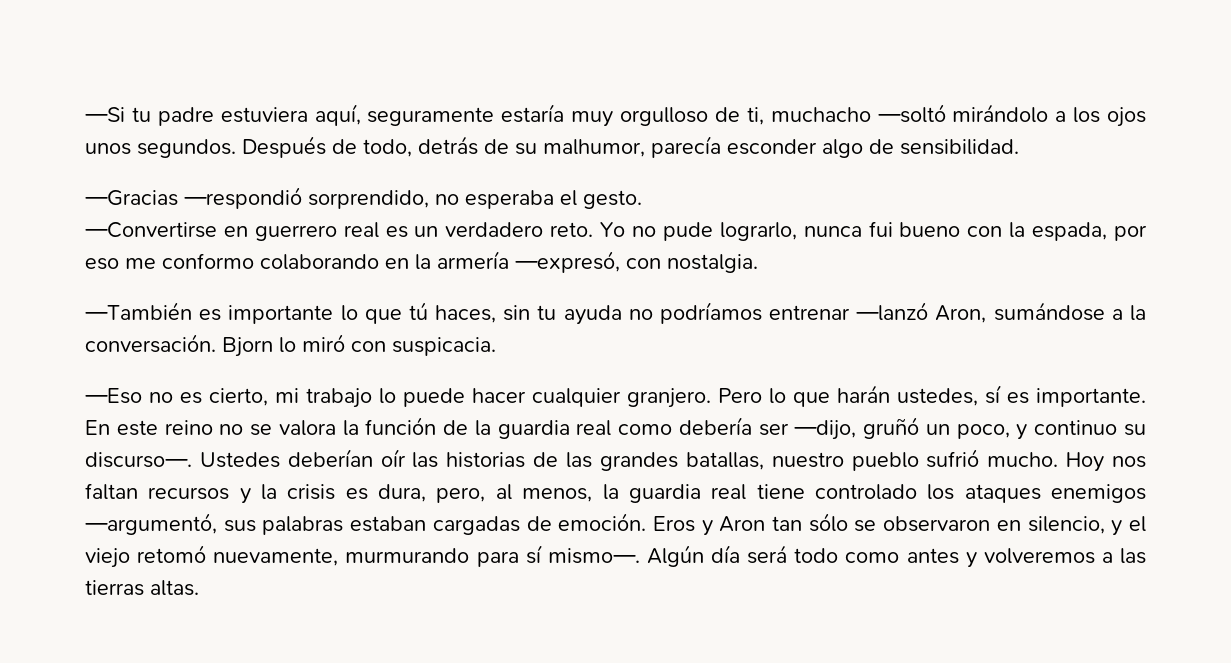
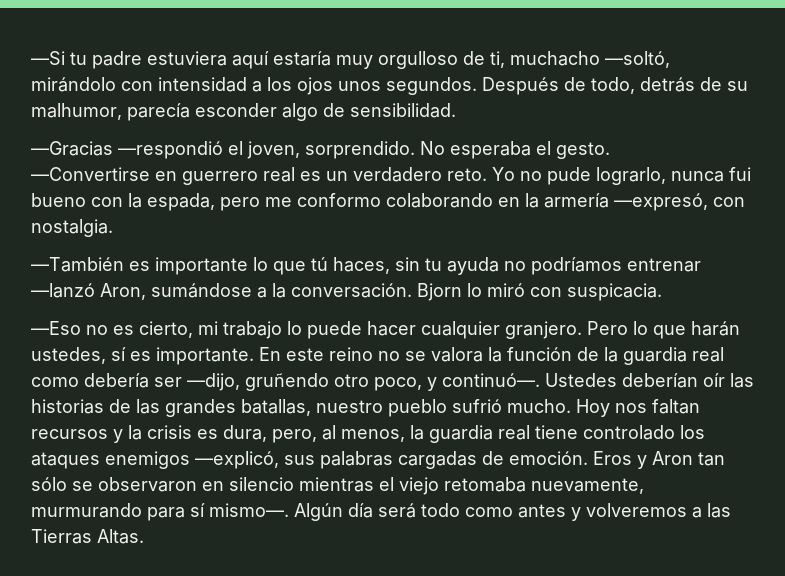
[314,104,495,126] aquí, seguramente -> [232,51,269,69] aquí
[877,104,1049,123] —soltó mirándolo -> [605,51,670,68] [31,77,247,92] —soltó, mirándolo con intensidad
[308,190,459,209] sorprendido, no -> [228,141,445,159] el joven, sorprendido. No
[1114,225,1148,241] [85,258,119,270] por eso -> [220,197,260,211] pero
[863,417,1147,440] [85,452,192,468] gruñó un poco, y continuo su discurso—. -> [245,373,540,391] gruñendo otro poco, y continuó—.
[85,513,217,535] —argumentó, -> [195,451,279,469] —explicó,
[350,516,427,532] estaban -> (393, 460) none
[1027,516,1123,536] silencio, y -> [229,477,374,492] silencio mientras
[137,545,207,563] retomó -> [444,477,526,492] retomaba
[85,580,199,596] tierras altas. -> [31,529,144,544] Tierras Altas.

